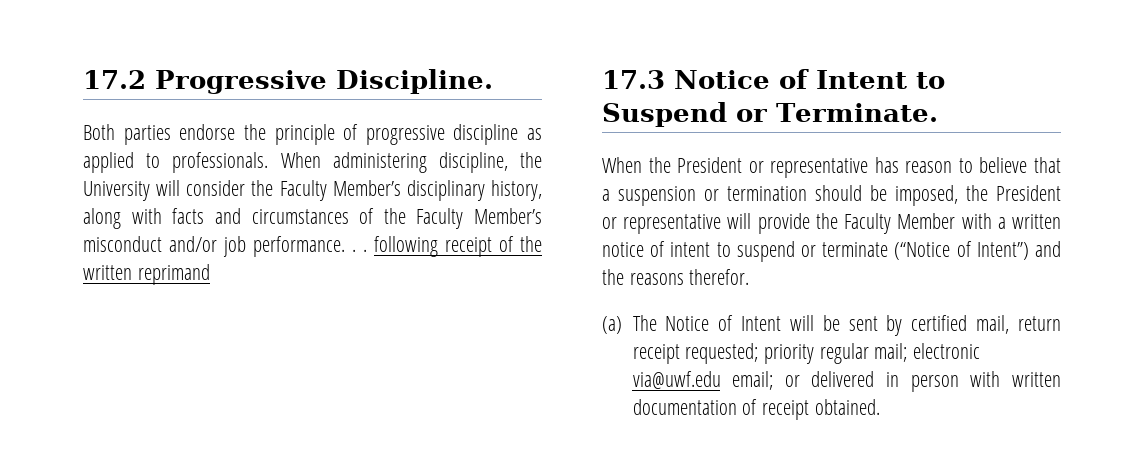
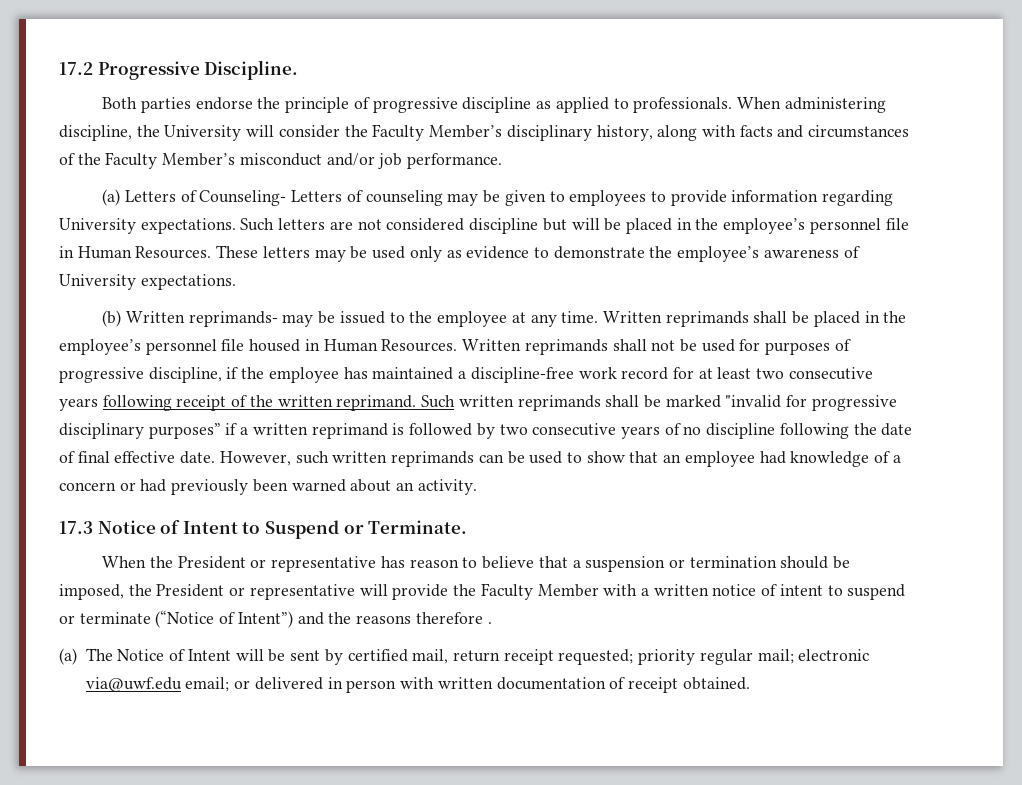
[352,249,367,252] . . -> [102,189,894,206] [59,218,909,234] [59,245,860,262] [59,274,236,290] [102,310,907,327] [59,339,851,355] [59,367,873,383] [59,398,98,411] // (a) Letters of Counseling- Letters of counseling may be given to employees to provide information regarding University expectations. Such letters are not considered discipline but will be placed in the employee’s personnel file in Human Resources. These letters may be used only as evidence to demonstrate the employee’s awareness of University expectations. // (b) Written reprimands- may be issued to the employee at any time. Written reprimands shall be placed in the employee’s personnel file housed in Human Resources. Written reprimands shall not be used for purposes of progressive discipline, if the employee has maintained a discipline-free work record for at least two consecutive years
[137,264,210,285] reprimand -> [336,395,897,411] [59,423,913,439] [59,451,901,467] [59,479,477,495] reprimand. Such written reprimands shall be marked "invalid for progressive disciplinary purposes” if a written reprimand is followed by two consecutive years of no discipline following the date of final effective date. However, such written reprimands can be used to show that an employee had knowledge of a concern or had previously been warned about an activity.
[689,269,750,285] therefor. -> [415,612,492,624] therefore .

